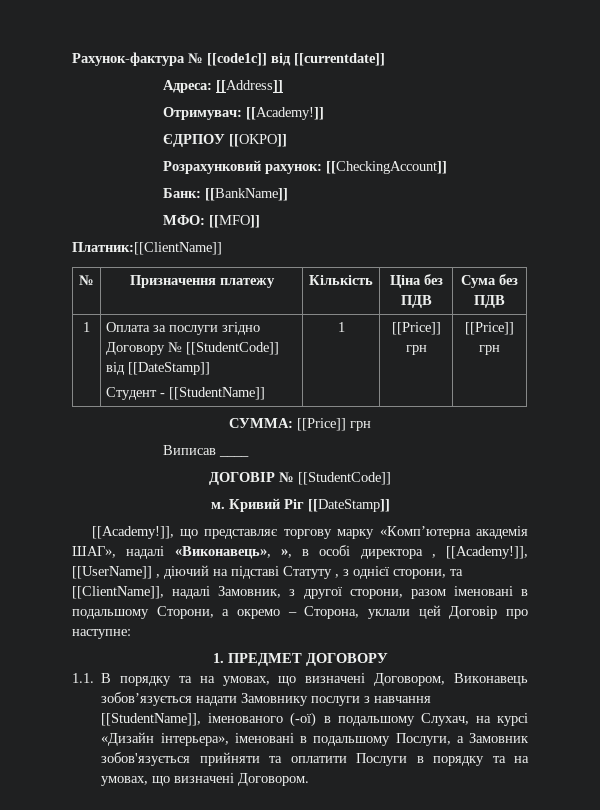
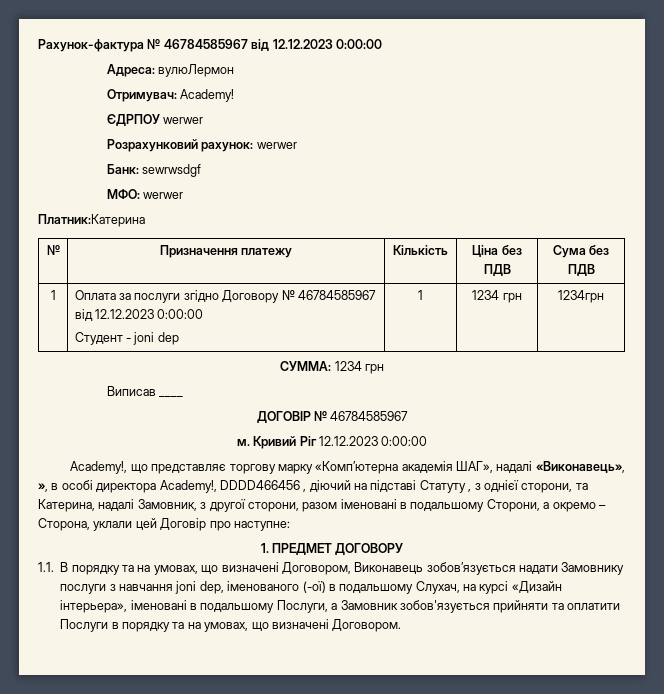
[207,53,385,66] [[code1c]] від [[currentdate]] -> [163,39,382,51] 46784585967 від 12.12.2023 0:00:00
[215,80,283,93] [[Address]] -> [158,64,235,77] вулюЛермон
[245,107,324,120] [[Academy!]] -> [180,89,235,102] Academy!
[228,134,287,147] [[OKPO]] -> [163,117,204,124] werwer
[325,161,447,174] [[CheckingAccount]] -> [256,142,297,149] werwer
[204,188,288,201] [[BankName]] -> [142,164,202,177] sewrwsdgf
[208,215,260,228] [72,242,222,255] [[MFO]] // Платник:[[ClientName]] -> [143,192,184,199] [38,214,145,227] werwer // Платник:Катерина
[186,342,280,355] [106,362,211,375] [[StudentCode]] від [[DateStamp]] -> [297,290,376,300] [74,309,204,321] 46784585967 від 12.12.2023 0:00:00
[169,387,266,400] [337,322,345,332] [391,322,441,335] [[StudentName]] | 1 | [[Price]] -> [133,332,179,345] [418,290,423,300] [472,290,500,300] joni dep | 1 | 1234
[465,322,514,335] [479,345,500,355] [[Price]] грн -> [558,290,604,303] 1234грн
[297,418,346,431] [[Price]] -> [334,361,362,371] 1234
[298,472,391,485] [[StudentCode]] -> [330,411,409,421] 46784585967
[307,499,390,512] [91,526,174,539] [[DateStamp]] // [[Academy!]], -> [318,436,428,446] [70,461,128,474] 12.12.2023 0:00:00 // Academy!,
[431,546,528,559] [72,566,152,579] , [[Academy!]], [[UserName]] -> [159,480,300,493] Academy!, DDDD466456
[72,586,164,599] [[ClientName]], -> [38,499,95,512] Катерина,
[101,713,202,726] [[StudentName]], -> [175,581,224,594] joni dep,

